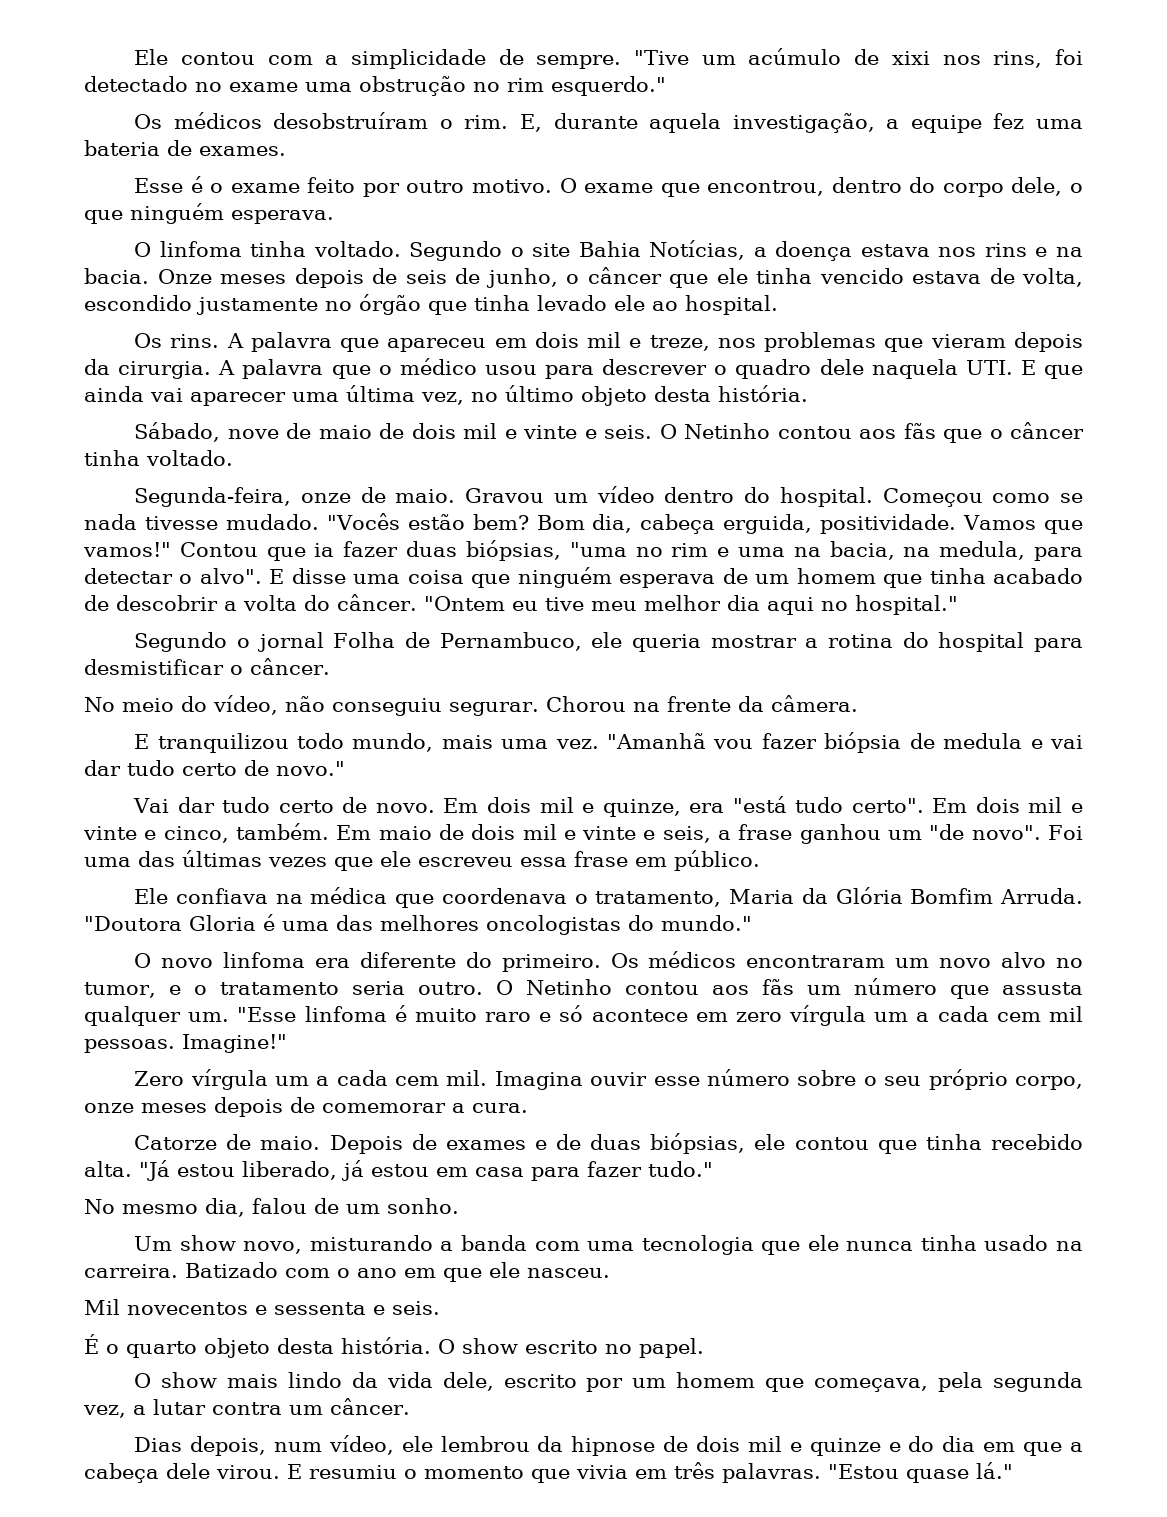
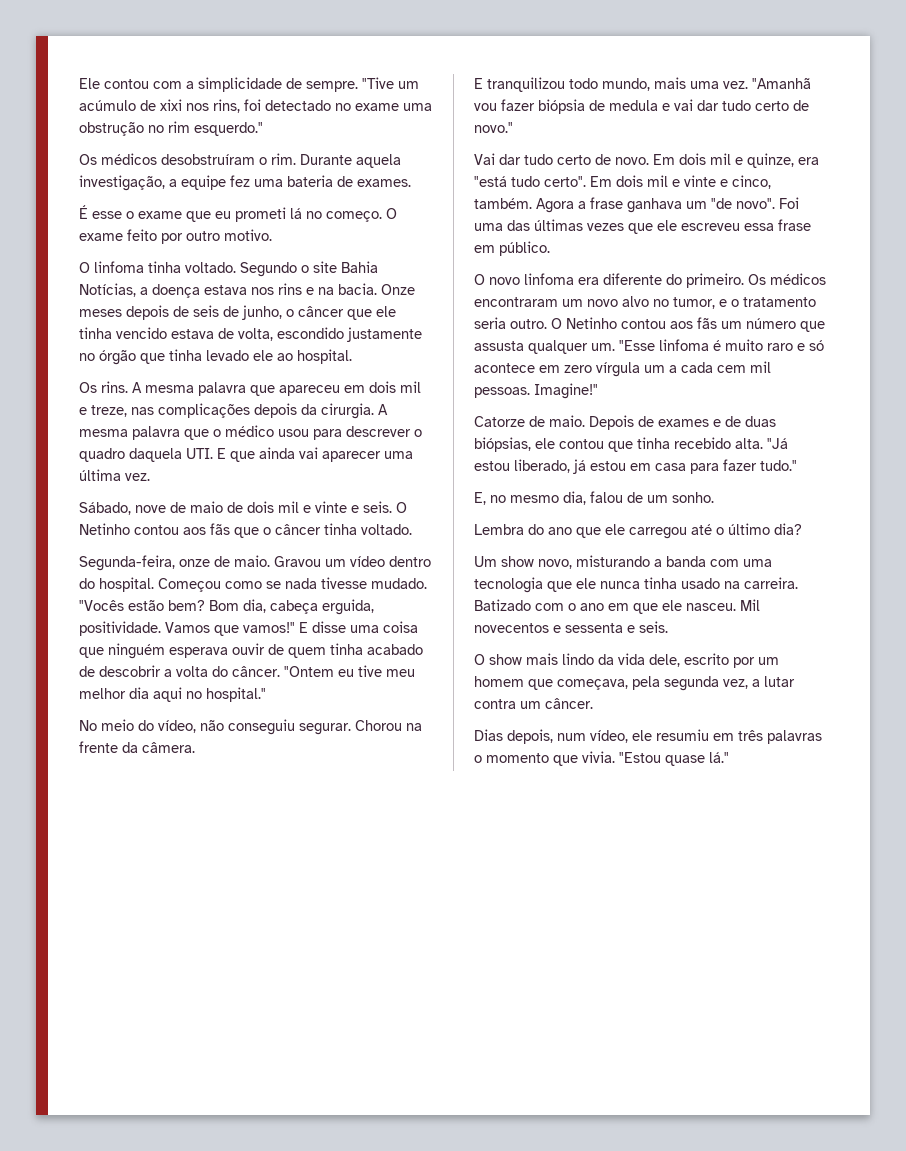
[519,113,638,132] E, durante -> [300,154,352,165] Durante
[134,176,1084,197] [84,203,334,224] Esse é o exame feito por outro motivo. O exame que encontrou, dentro do corpo dele, o que ninguém esperava. -> [79,205,397,222] [79,229,272,244] É esse o exame que eu prometi lá no começo. O exame feito por outro motivo.
(244, 340) none -> [145,385,194,393] mesma
[717,332,1006,352] nos problemas que vieram -> [131,403,250,418] nas complicações
(236, 367) none -> [79,429,128,437] mesma
[819,359,958,379] dele naquela -> [129,448,182,462] daquela
[421,385,808,406] vez, no último objeto desta história. -> [125,473,150,481] vez.
[179,540,1083,561] [84,568,262,584] Contou que ia fazer duas biópsias, "uma no rim e uma na bacia, na medula, para detectar o alvo". -> (295, 627) none
[722,568,923,588] de um homem que -> [232,643,326,658] ouvir de quem
[134,632,1084,652] [84,658,330,675] // Segundo o jornal Folha de Pernambuco, ele queria mostrar a rotina do hospital para desmistificar o câncer. -> (266, 694) none
[336,824,711,843] Em maio de dois mil e vinte e seis, -> [536,198,574,213] Agora
[799,824,881,844] ganhou -> [627,198,682,213] ganhava
[134,887,1083,908] [84,914,752,935] // Ele confiava na médica que coordenava o tratamento, Maria da Glória Bomfim Arruda. "Doutora Gloria é uma das melhores oncologistas do mundo." -> (550, 248) none
[134,1069,1084,1090] [84,1097,528,1117] // Zero vírgula um a cada cem mil. Imagina ouvir esse número sobre o seu próprio corpo, onze meses depois de comemorar a cura. -> (598, 391) none
[84,1199,115,1214] No -> [474,492,506,505] E, no
(459, 1206) none -> [474,523,802,539] // Lembra do ano que ele carregou até o último dia?
(610, 1273) // -> (736, 607) none
[84,1334,704,1358] // É o quarto objeto desta história. O show escrito no papel. -> (668, 627) none
[440,1436,1083,1456] [84,1462,821,1483] lembrou da hipnose de dois mil e quinze e do dia em que a cabeça dele virou. E resumiu o momento que vivia em três palavras. -> [656,729,822,744] [474,751,615,766] resumiu em três palavras o momento que vivia.

